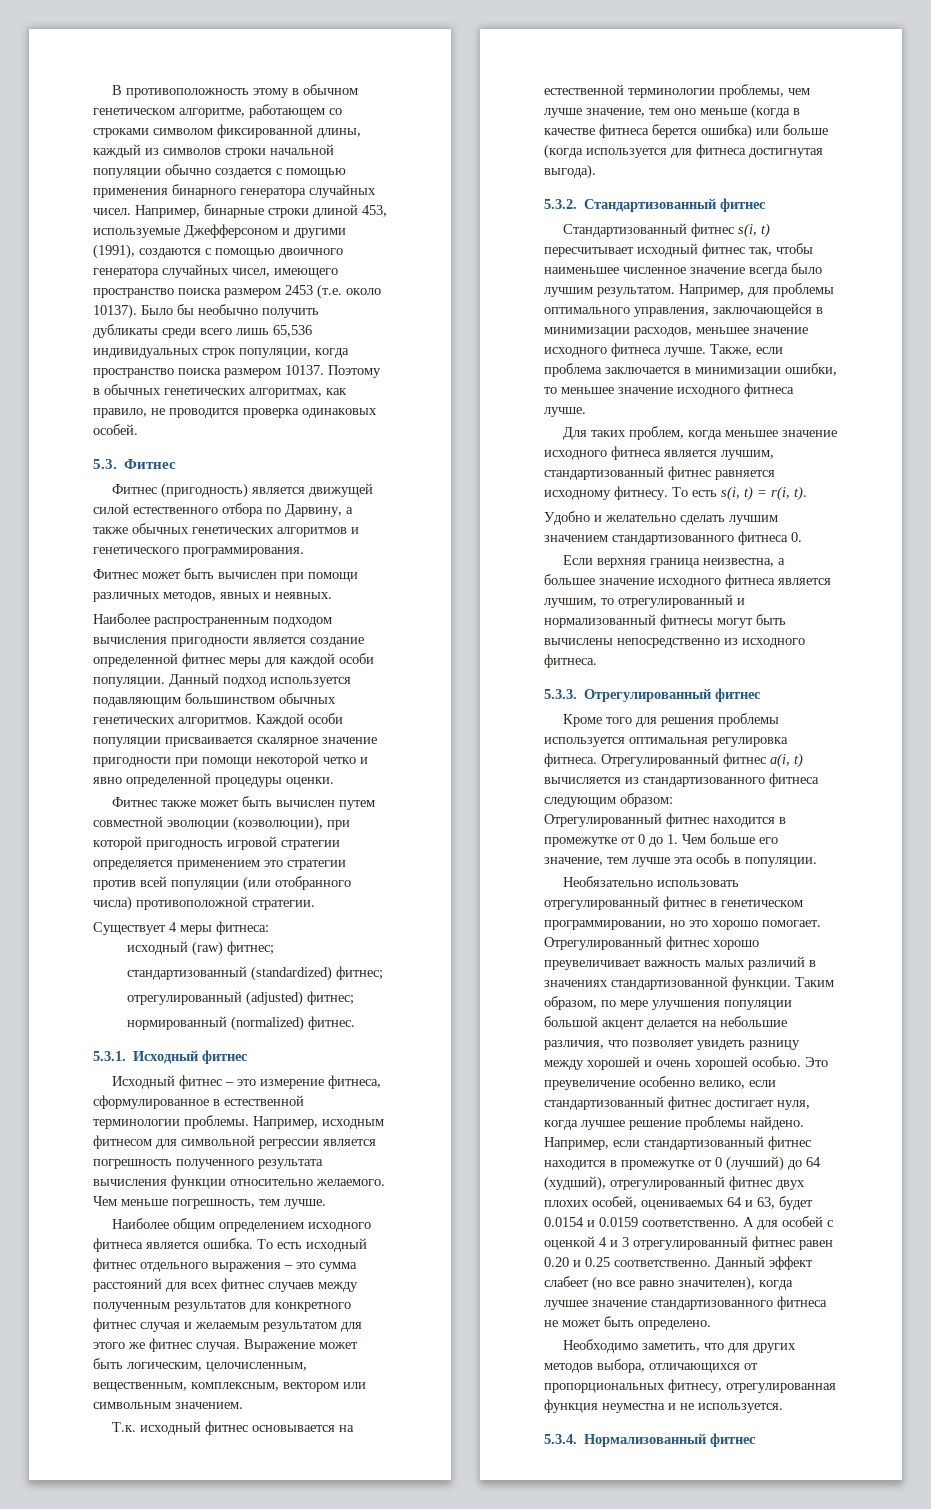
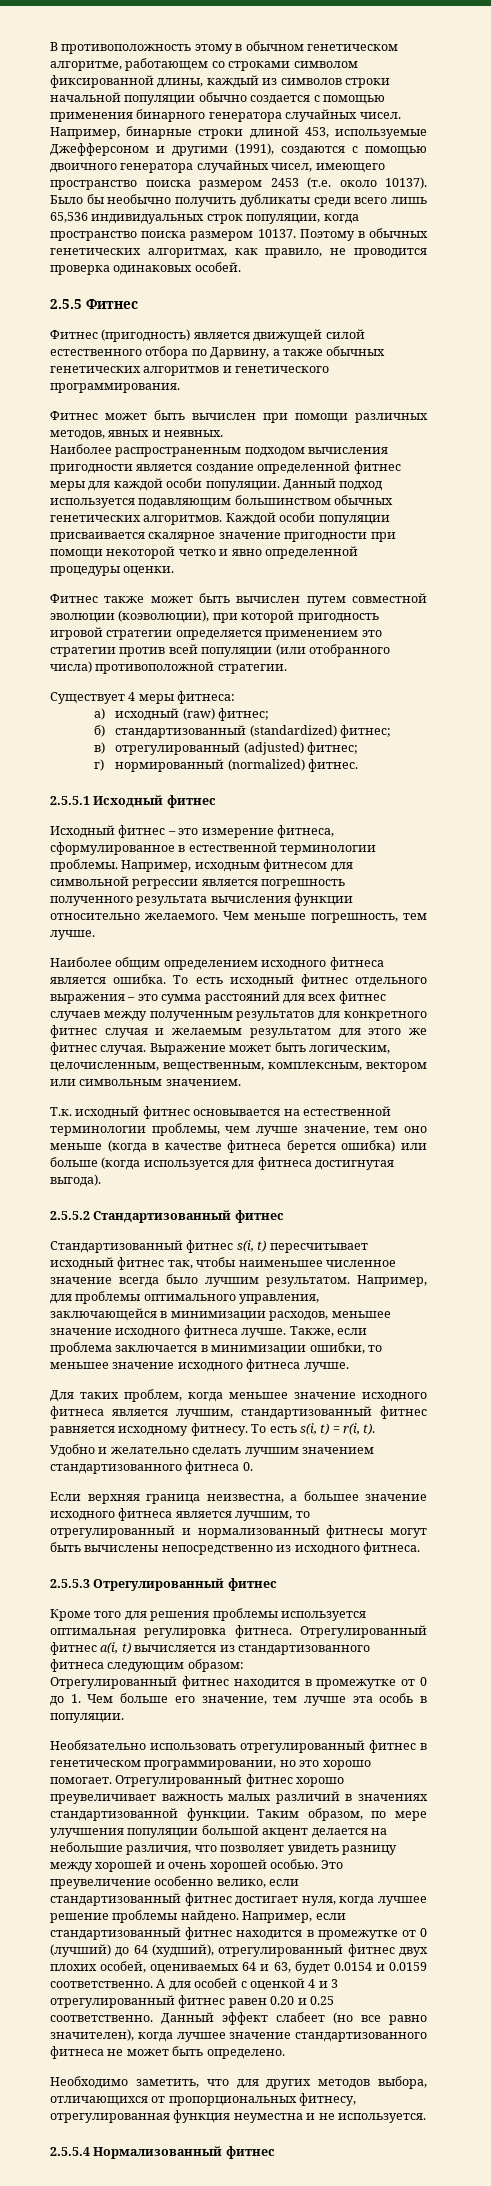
[93,459,117,469] 5.3. -> [50,299,82,309] 2.5.5
(269, 928) none -> [93,708,105,720] а)
(274, 948) none -> [93,725,105,737] б)
(383, 973) none -> [93,742,105,754] в)
(354, 998) none -> [93,759,104,771] г)
[93,1051,126,1061] 5.3.1. -> [50,796,90,805] 2.5.5.1
[544,199,577,209] 5.3.2. -> [50,1211,90,1220] 2.5.5.2
[544,689,577,699] 5.3.3. -> [50,1579,90,1588] 2.5.5.3
[544,1434,577,1444] 5.3.4. -> [50,2147,90,2156] 2.5.5.4

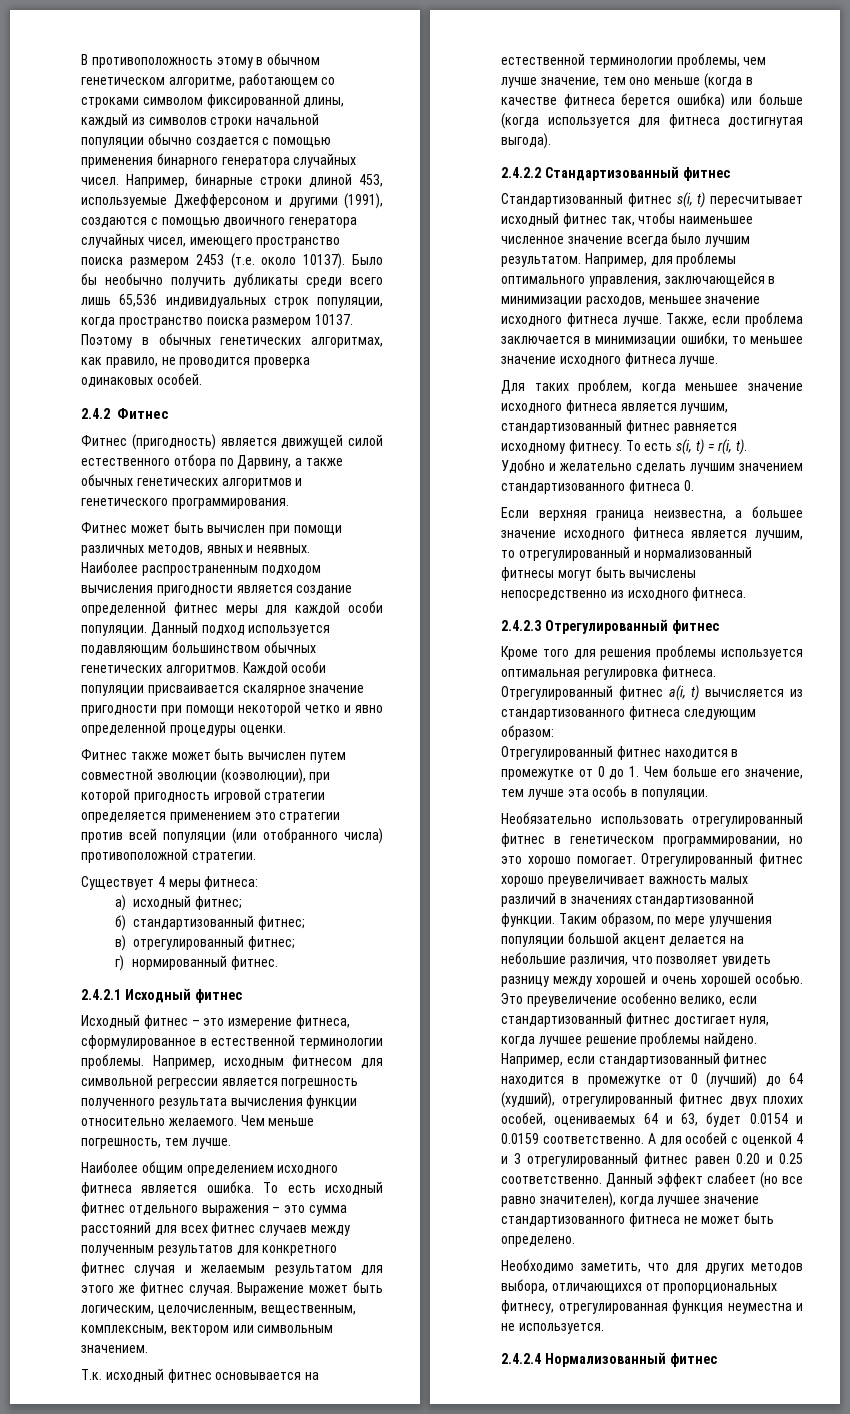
[50,299,82,309] 2.5.5 -> [81,408,110,419] 2.4.2
[182,708,215,720] (raw) -> (192, 902) none
[249,725,337,737] (standardized) -> (255, 922) none
[243,742,304,755] (adjusted) -> (245, 942) none
[227,759,305,771] (normalized) -> (228, 962) none
[50,796,90,805] 2.5.5.1 -> [81,989,121,1000] 2.4.2.1
[50,1211,90,1220] 2.5.5.2 -> [501,167,541,178] 2.4.2.2
[50,1579,90,1588] 2.5.5.3 -> [501,620,541,631] 2.4.2.3
[50,2147,90,2156] 2.5.5.4 -> [501,1353,541,1364] 2.4.2.4

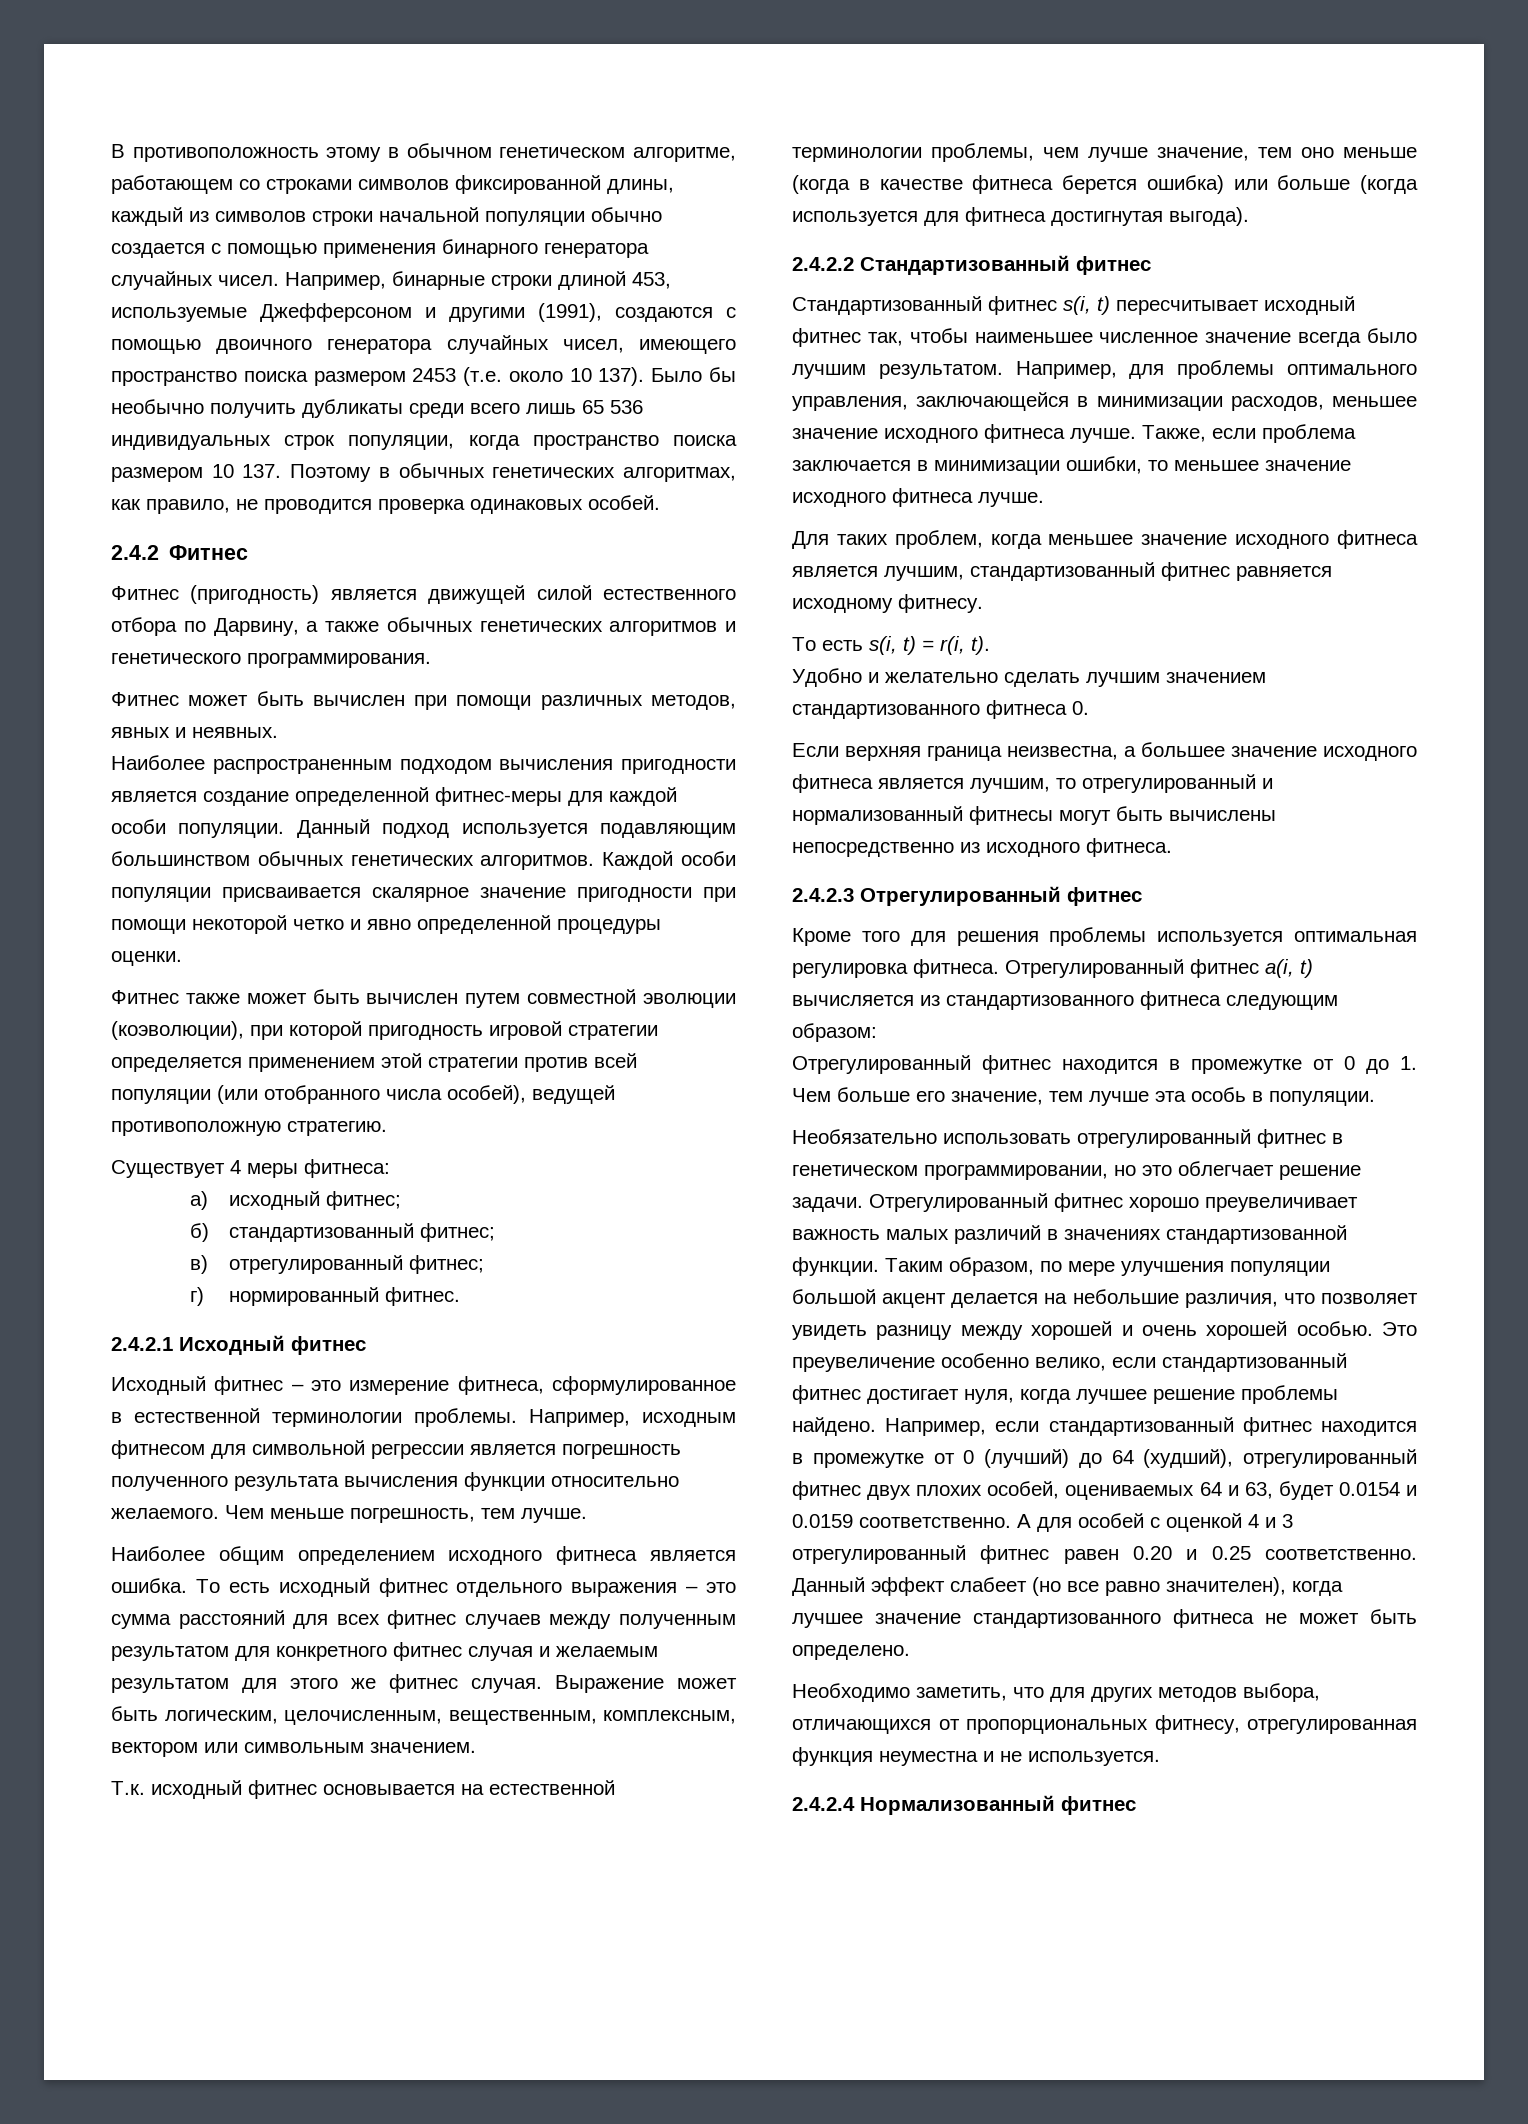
[142,97,203,105] символом -> [358,179,449,190] символов
[303,253,346,269] 10137). -> [569,367,645,386] 10 137).
[119,294,158,307] 65,536 -> [582,400,643,414] 65 536
[315,314,354,325] 10137. -> [211,464,282,478] 10 137.
[173,602,258,616] фитнес меры -> [435,787,562,806] фитнес-меры
[254,812,276,820] это -> [381,1053,422,1068] этой
[344,828,383,844] [81,848,256,863] числа) противоположной стратегии. -> [386,1085,615,1104] [111,1121,387,1136] числа особей), ведущей противоположную стратегию.
[157,1245,233,1256] результатов -> [111,1646,229,1661] результатом
(622, 447) none -> (983, 603) //
[527,856,636,867] хорошо помогает. -> [1178,1161,1361,1180] [792,1197,863,1212] облегчает решение задачи.

